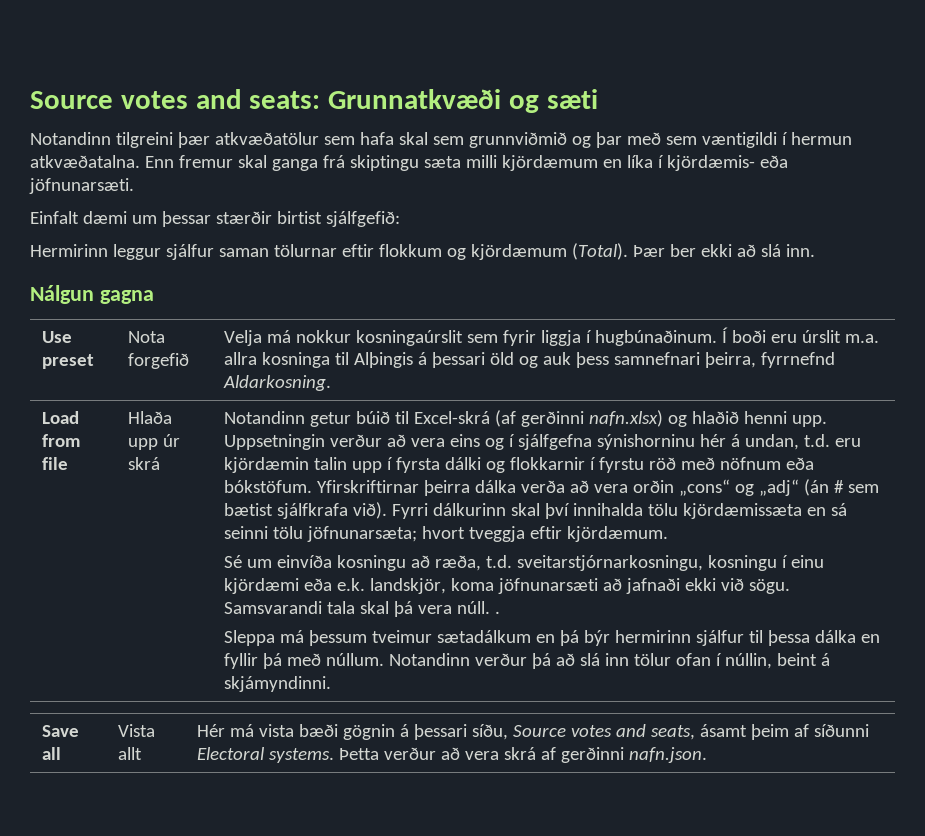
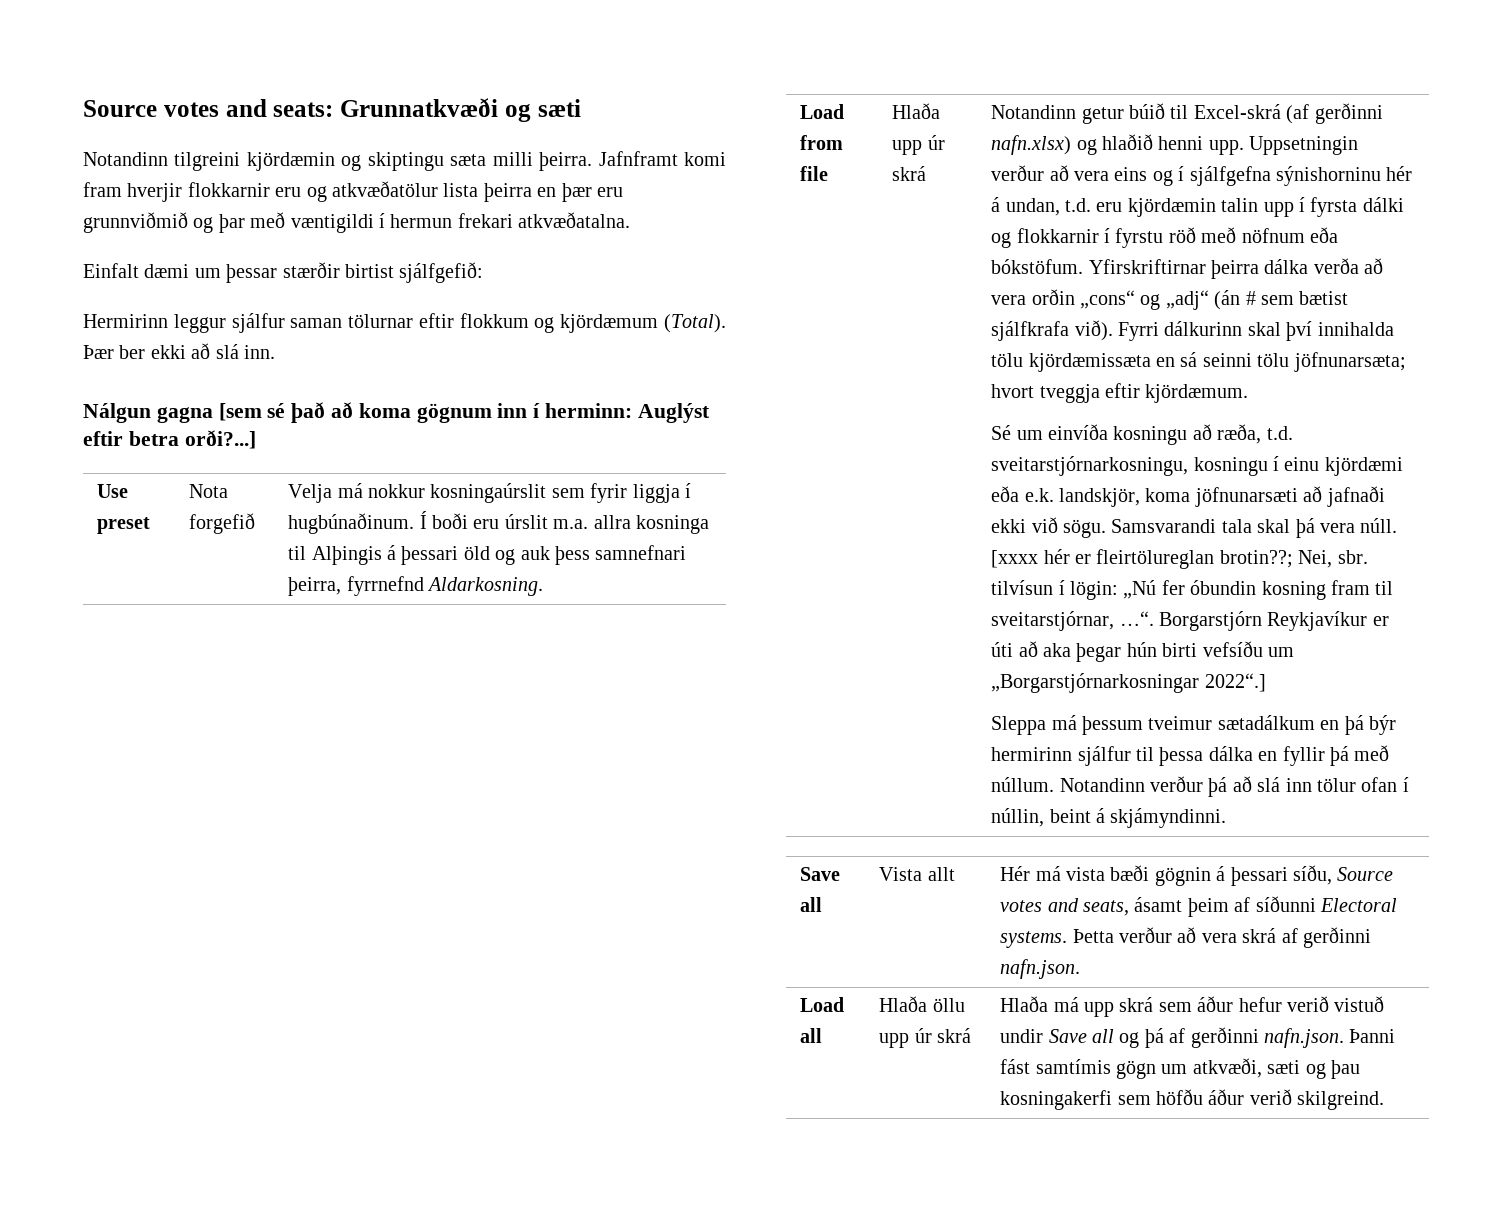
[177,132,464,148] þær atkvæðatölur sem hafa skal sem -> [246,151,726,171] [83,181,623,202] kjördæmin og skiptingu sæta milli þeirra. Jafnframt komi fram hverjir flokkarnir eru og atkvæðatölur lista þeirra en þær eru
[665,136,697,145] sem -> (286, 220) none
(852, 138) none -> [457,213,513,228] frekari
[144,155,788,171] [29,178,134,194] Enn fremur skal ganga frá skiptingu sæta milli kjördæmum en líka í kjördæmis- eða jöfnunarsæti. -> (631, 220) none
(154, 297) none -> [218,402,710,423] [83,430,256,449] [sem sé það að koma gögnum inn í herminn: Auglýst eftir betra orði?...]
[494,611,500,614] . -> [991,549,1368,569] [991,580,1394,600] [991,611,1389,631] [991,641,1294,662] [991,673,1266,693] [xxxx hér er fleirtölureglan brotin??; Nei, sbr. tilvísun í lögin: „Nú fer óbundin kosning fram til sveitarstjórnar, …“. Borgarstjórn Reykjavíkur er úti að aka þegar hún birti vefsíðu um „Borgarstjórnarkosningar 2022“.]
(707, 755) none -> [800,997,845,1012] [800,1028,823,1043] [879,996,965,1012] [879,1028,971,1048] [1000,996,1385,1017] [1000,1027,1396,1048] [1000,1058,1360,1079] [1000,1089,1385,1110] // Load all | Hlaða öllu upp úr skrá | Hlaða má upp skrá sem áður hefur verið vistuð undir Save all og þá af gerðinni nafn.json. Þanni fást samtímis gögn um atkvæði, sæti og þau kosningakerfi sem höfðu áður verið skilgreind.

